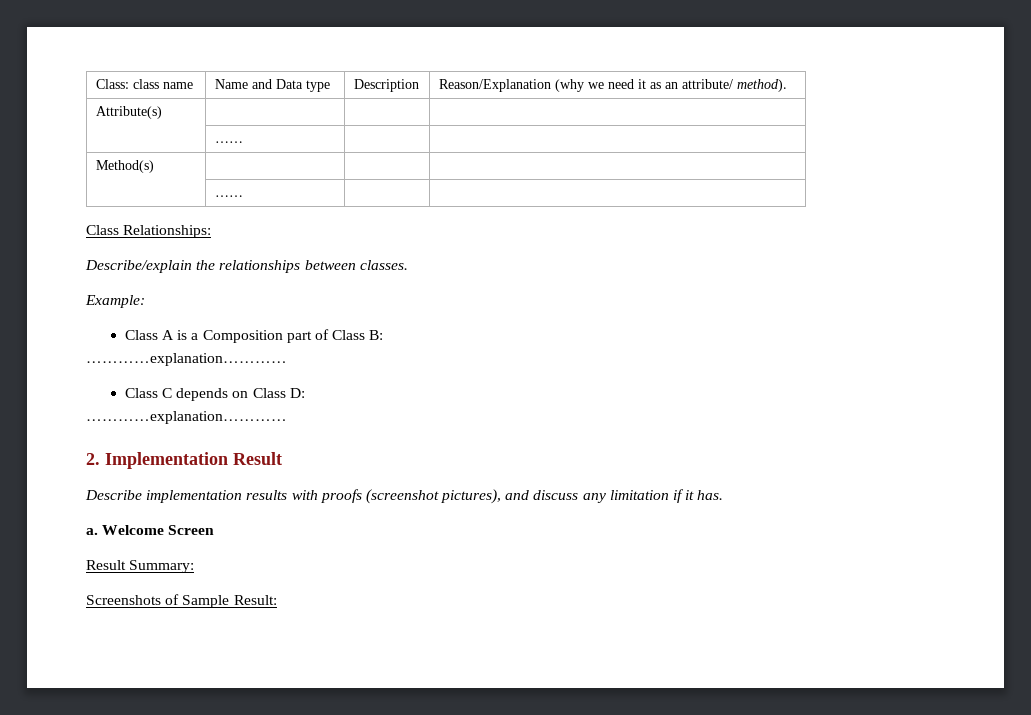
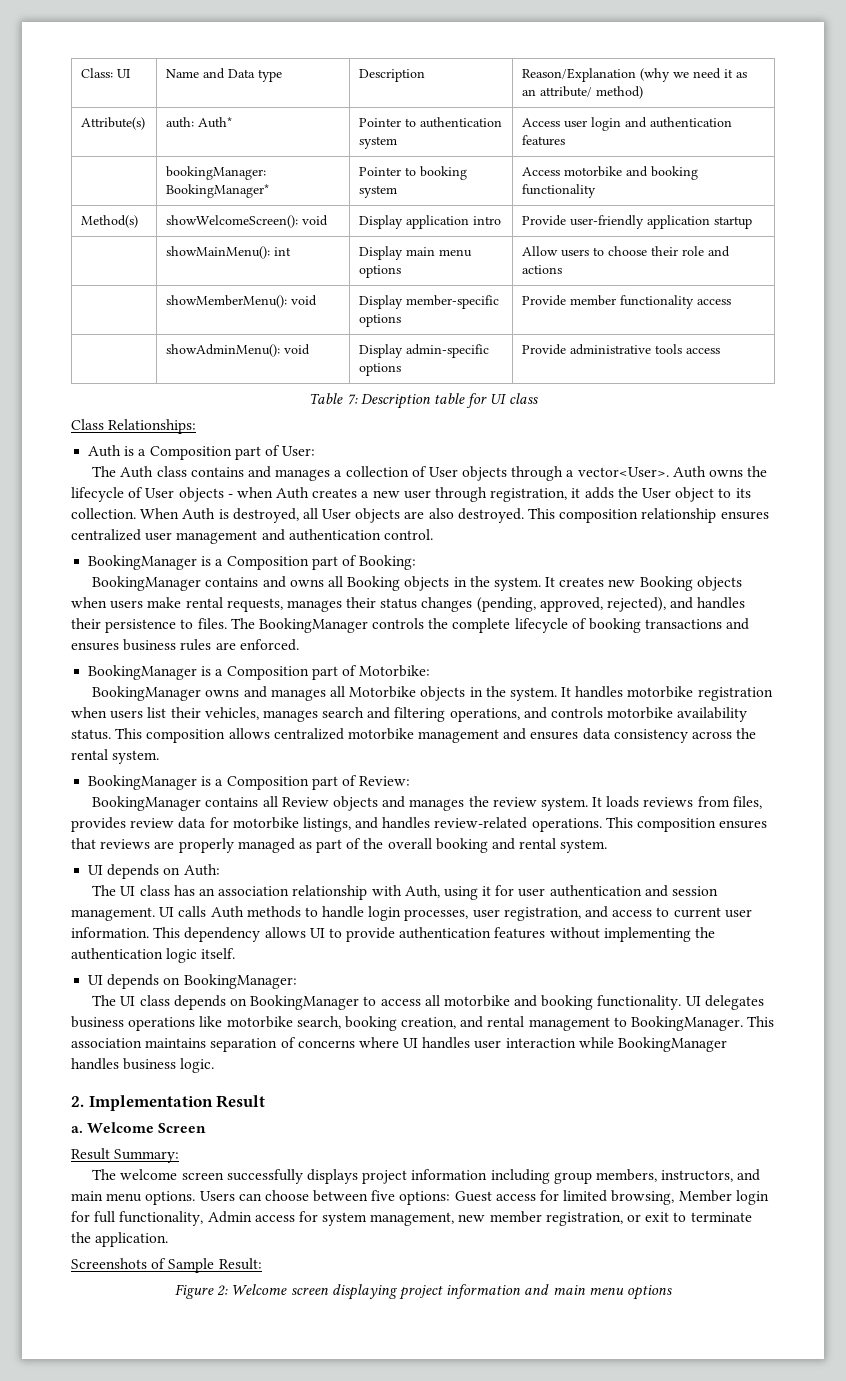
[132,79,193,89] class name -> [117,69,131,78] UI
[736,79,787,92] method). -> [596,86,644,99] method)
[214,141,243,143] [95,160,154,173] [214,195,243,197] [86,225,212,238] [85,260,408,273] [85,295,145,308] [124,329,384,343] [86,353,287,366] [124,388,305,401] [86,411,287,424] [86,452,282,469] [85,489,724,504] | | // | …… | | // Method(s) | | | // | …… | | // Class Relationships: // Describe/explain the relationships between classes. // Example: // Class A is a Composition part of Class B: // …………explanation………… // Class C depends on Class D: // …………explanation………… // 2. Implementation Result // Describe implementation results with proofs (screenshot pictures), and discuss any limitation if it has. -> [166,117,233,128] [359,117,503,128] [359,136,398,149] [522,117,733,131] [522,135,566,146] [166,166,267,180] [166,184,270,198] [359,166,468,180] [359,185,398,198] [522,166,699,180] [522,184,597,198] [81,215,139,228] [166,215,329,228] [359,215,502,229] [522,215,753,229] [166,246,292,259] [359,246,473,260] [359,265,402,278] [522,246,731,257] [522,265,563,274] [166,295,318,308] [359,295,500,309] [359,314,402,327] [522,295,732,309] [166,344,311,357] [359,344,490,358] [359,363,402,376] [522,344,721,355] [309,393,538,409] [71,419,197,434] [88,445,316,460] [92,466,768,481] [71,487,751,502] [71,508,769,523] [71,529,433,544] [88,555,417,570] [92,576,742,591] [71,597,746,612] [71,618,750,633] [71,639,299,651] [88,665,431,680] [92,686,773,701] [71,707,748,722] [71,728,757,743] [71,749,160,764] [88,775,411,790] [92,796,762,811] [71,817,768,832] [71,838,608,853] [88,864,220,879] [92,885,719,900] [71,906,752,921] [71,927,716,942] [71,948,236,963] [88,974,297,989] [92,995,764,1010] [71,1016,775,1031] [71,1037,728,1052] [71,1058,215,1073] [71,1095,266,1111] auth: Auth* | Pointer to authentication system | Access user login and authentication features // | bookingManager: BookingManager* | Pointer to booking system | Access motorbike and booking functionality // Method(s) | showWelcomeScreen(): void | Display application intro | Provide user-friendly application startup // | showMainMenu(): int | Display main menu options | Allow users to choose their role and actions // | showMemberMenu(): void | Display member-specific options | Provide member functionality access // | showAdminMenu(): void | Display admin-specific options | Provide administrative tools access // Table 7: Description table for UI class // Class Relationships: // Auth is a Composition part of User: // The Auth class contains and manages a collection of User objects through a vector<User>. Auth owns the lifecycle of User objects - when Auth creates a new user through registration, it adds the User object to its collection. When Auth is destroyed, all User objects are also destroyed. This composition relationship ensures centralized user management and authentication control. // BookingManager is a Composition part of Booking: // BookingManager contains and owns all Booking objects in the system. It creates new Booking objects when users make rental requests, manages their status changes (pending, approved, rejected), and handles their persistence to files. The BookingManager controls the complete lifecycle of booking transactions and ensures business rules are enforced. // BookingManager is a Composition part of Motorbike: // BookingManager owns and manages all Motorbike objects in the system. It handles motorbike registration when users list their vehicles, manages search and filtering operations, and controls motorbike availability status. This composition allows centralized motorbike management and ensures data consistency across the rental system. // BookingManager is a Composition part of Review: // BookingManager contains all Review objects and manages the review system. It loads reviews from files, provides review data for motorbike listings, and handles review-related operations. This composition ensures that reviews are properly managed as part of the overall booking and rental system. // UI depends on Auth: // The UI class has an association relationship with Auth, using it for user authentication and session management. UI calls Auth methods to handle login processes, user registration, and access to current user information. This dependency allows UI to provide authentication features without implementing the authentication logic itself. // UI depends on BookingManager: // The UI class depends on BookingManager to access all motorbike and booking functionality. UI delegates business operations like motorbike search, booking creation, and rental management to BookingManager. This association maintains separation of concerns where UI handles user interaction while BookingManager handles business logic. // 2. Implementation Result
[86,594,277,608] Screenshots of Sample Result: -> [92,1169,761,1184] [71,1190,769,1205] [71,1211,752,1226] [71,1232,169,1247] [71,1258,262,1273] [175,1284,672,1300] The welcome screen successfully displays project information including group members, instructors, and main menu options. Users can choose between five options: Guest access for limited browsing, Member login for full functionality, Admin access for system management, new member registration, or exit to terminate the application. // Screenshots of Sample Result: // Figure 2: Welcome screen displaying project information and main menu options

